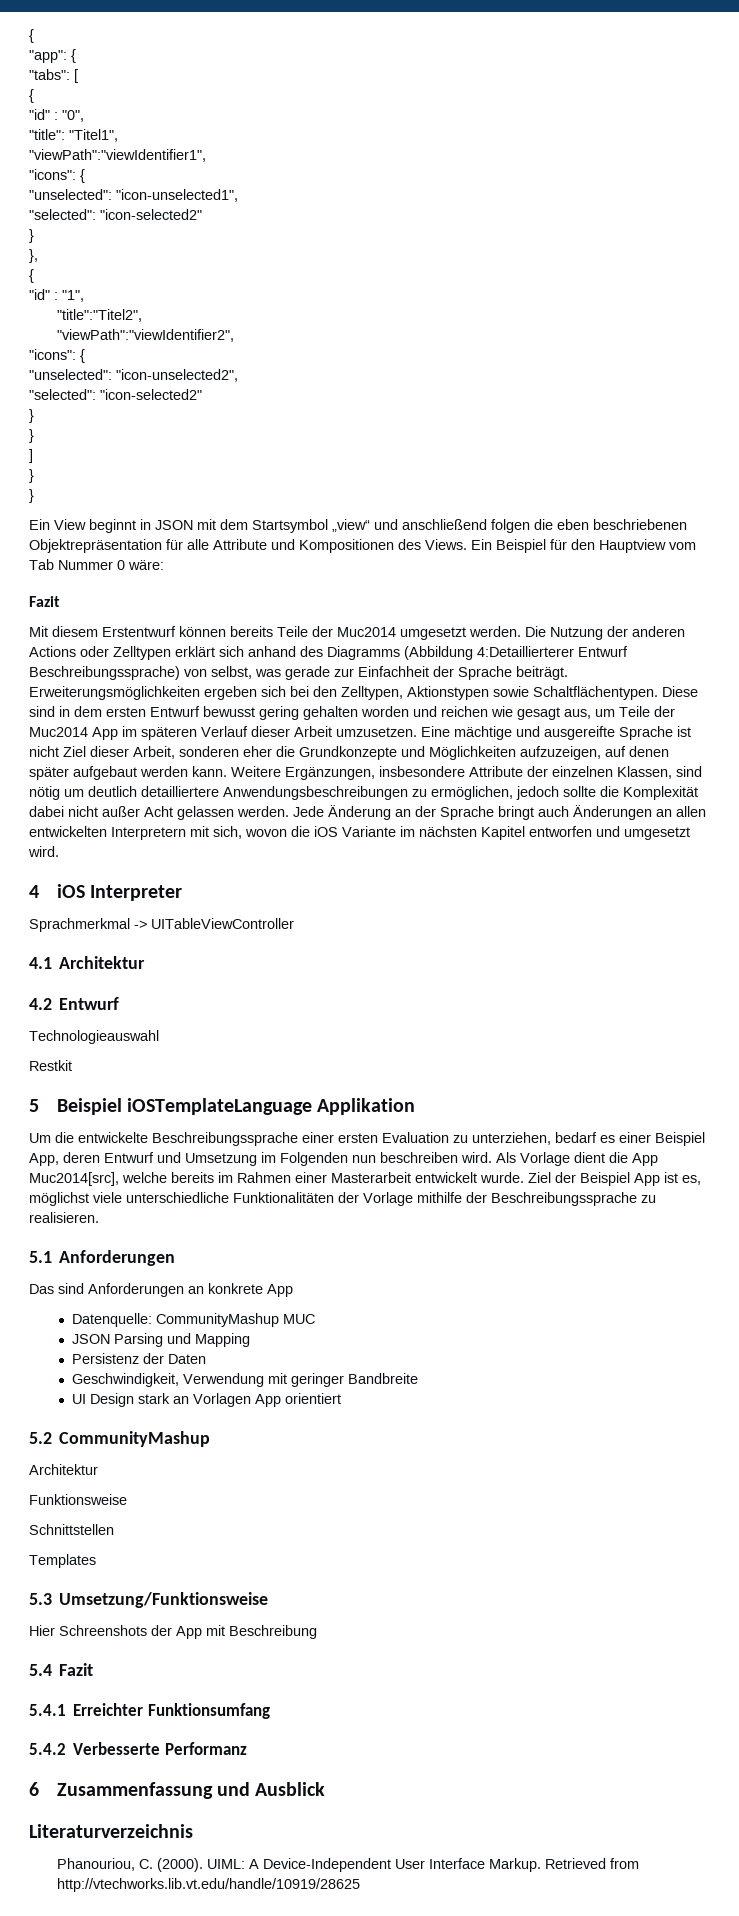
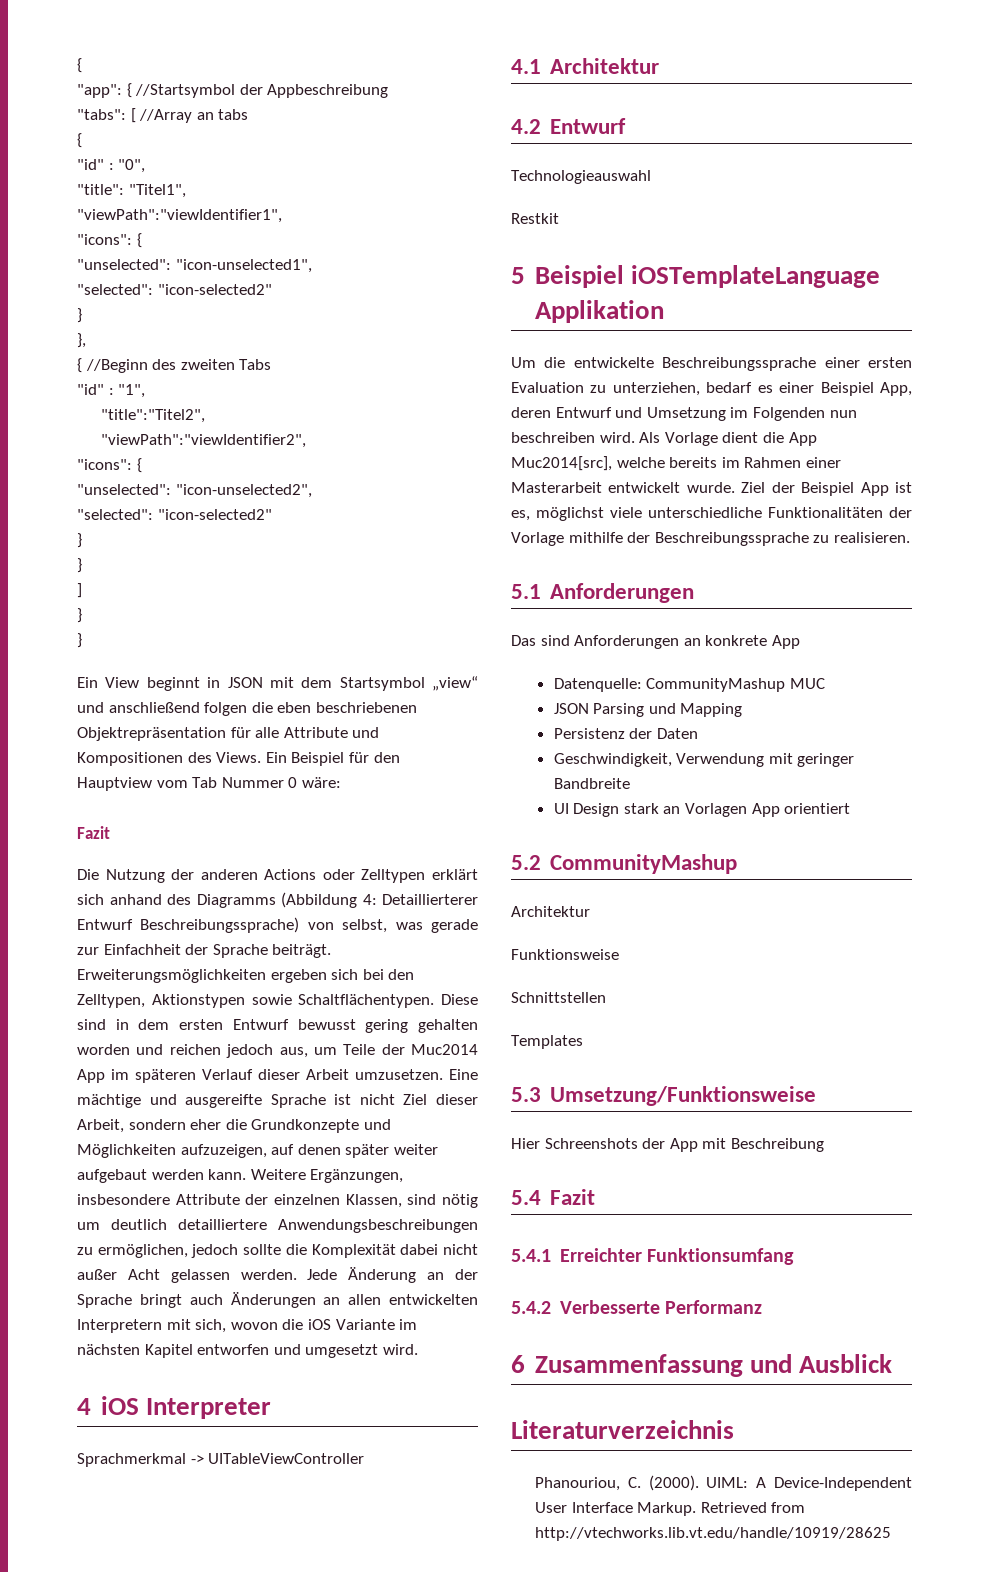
(76, 56) none -> [135,84,389,98] //Startsymbol der Appbeschreibung
(78, 76) none -> [139,109,249,123] //Array an tabs
(34, 276) none -> [85,359,272,373] //Beginn des zweiten Tabs
[29,626,521,640] Mit diesem Erstentwurf können bereits Teile der Muc2014 umgesetzt werden. -> (110, 832) none
[477,646,574,657] 4:Detaillierterer -> [362,894,478,905] 4: Detaillierterer
[491,706,560,720] wie gesagt -> [226,1044,274,1058] jedoch
[179,746,239,757] sonderen -> [128,1119,186,1130] sondern
(69, 773) none -> [393,1144,438,1155] weiter

